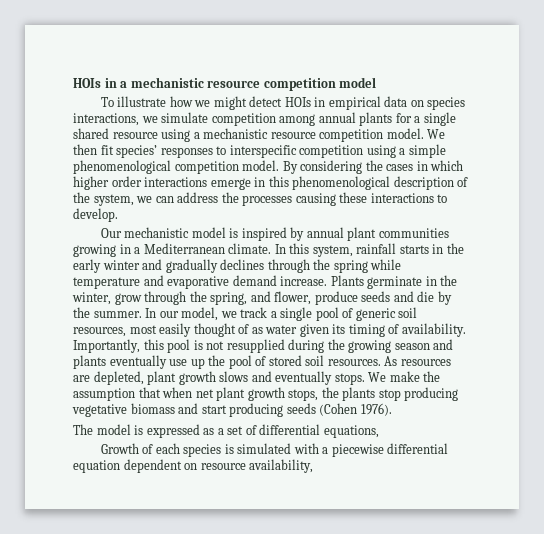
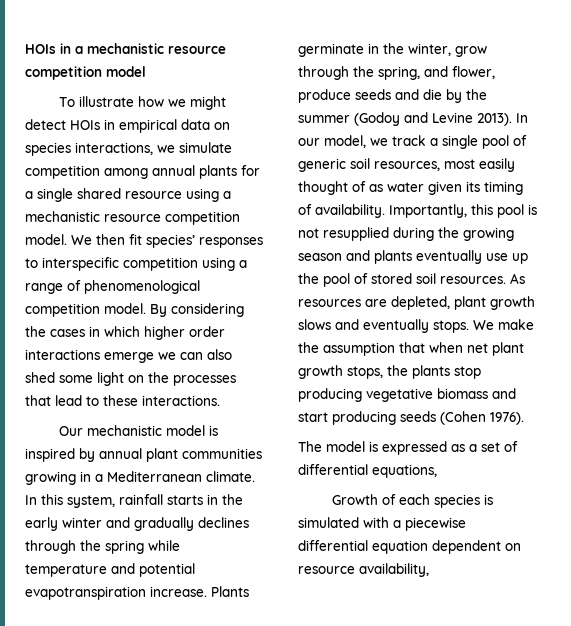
[408,144,446,158] simple -> [25,280,81,294] range of
[254,176,469,190] [73,192,448,206] [73,208,118,222] in this phenomenological description of the system, we can address the processes causing these interactions to develop. -> [158,349,232,360] [25,372,236,386] [25,395,220,406] we can also shed some light on the processes that lead to these interactions.
[167,275,277,289] evaporative demand -> [139,563,195,577] [25,586,146,600] potential evapotranspiration
[93,311,142,318] summer. -> [298,112,512,126] summer (Godoy and Levine 2013).

